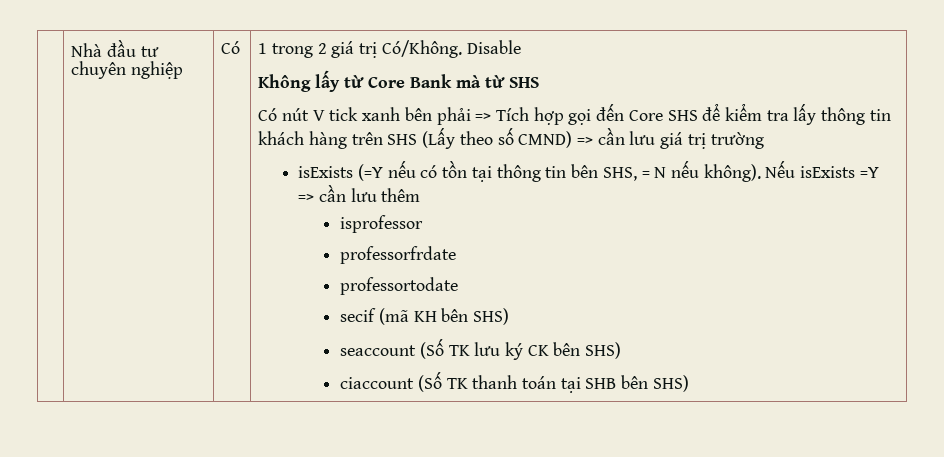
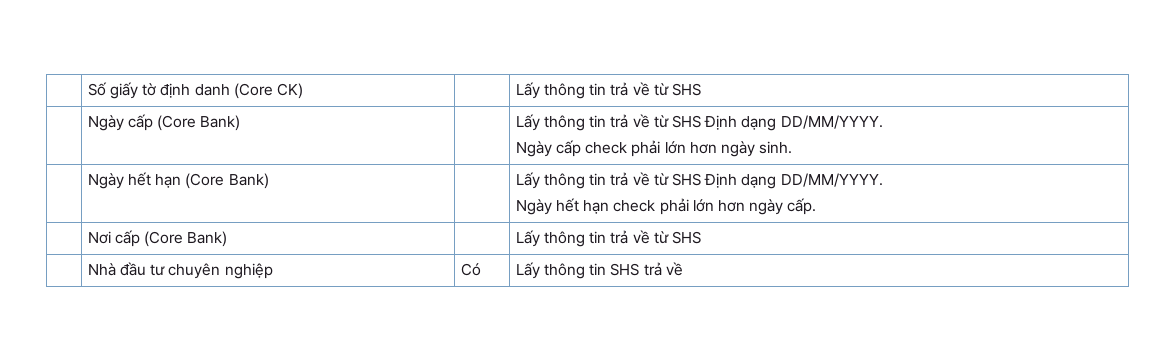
(71, 50) none -> [87,82,303,99] [515,82,701,99] [87,114,241,131] [515,114,883,131] [515,140,793,157] [87,172,269,189] [515,172,883,189] [515,198,817,215] [87,230,228,247] [515,230,701,247] | Số giấy tờ định danh (Core CK) | | Lấy thông tin trả về từ SHS // | Ngày cấp (Core Bank) | | Lấy thông tin trả về từ SHS Định dạng DD/MM/YYYY. // Ngày cấp check phải lớn hơn ngày sinh. // | Ngày hết hạn (Core Bank) | | Lấy thông tin trả về từ SHS Định dạng DD/MM/YYYY. // Ngày hết hạn check phải lớn hơn ngày cấp. // | Nơi cấp (Core Bank) | | Lấy thông tin trả về từ SHS //
[258,40,521,58] [258,70,540,92] [258,103,891,125] [258,127,764,149] [298,160,879,182] [298,184,421,202] [340,215,424,233] [340,246,457,264] [340,277,459,295] [340,308,510,325] [340,338,622,360] [340,371,689,393] 1 trong 2 giá trị Có/Không. Disable // Không lấy từ Core Bank mà từ SHS // Có nút V tick xanh bên phải => Tích hợp gọi đến Core SHS để kiểm tra lấy thông tin khách hàng trên SHS (Lấy theo số CMND) => cần lưu giá trị trường // isExists (=Y nếu có tồn tại thông tin bên SHS, = N nếu không). Nếu isExists =Y => cần lưu thêm // isprofessor // professorfrdate // professortodate // secif (mã KH bên SHS) // seaccount (Số TK lưu ký CK bên SHS) // ciaccount (Số TK thanh toán tại SHB bên SHS) -> [515,262,683,279] Lấy thông tin SHS trả về

